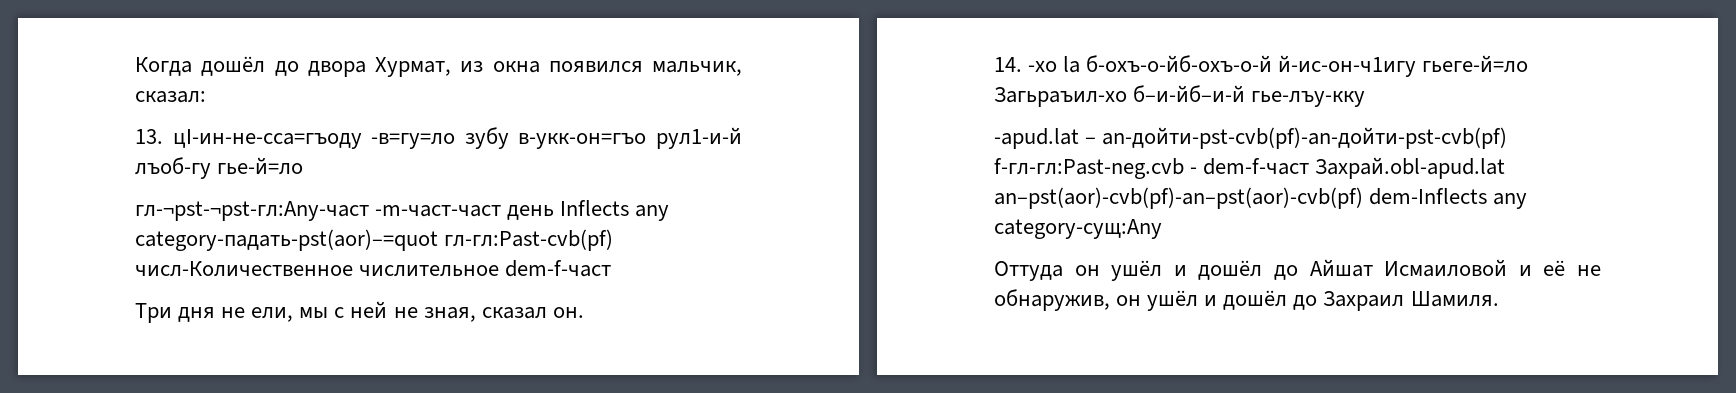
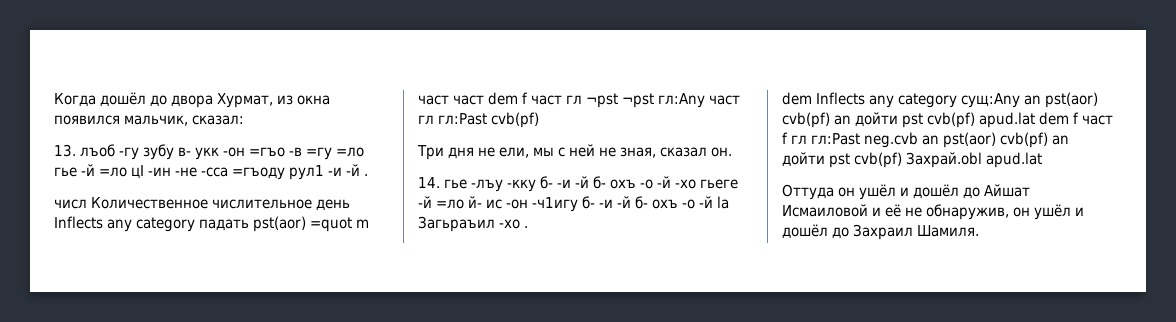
[172,127,742,149] [135,157,304,179] [135,200,670,221] [135,229,614,251] [135,260,612,277] цI-ин-не-сса=гъоду -в=гу=ло зубу в-укк-он=гъо рул1-и-й лъоб-гу гье-й=ло // гл-¬pst-¬pst-гл:Any-част -m-част-част день Inflects any category-падать-pst(aor)–=quot гл-гл:Past-cvb(pf) числ-Количественное числительное dem-f-част -> [80,144,364,160] [54,164,368,180] [54,197,350,211] [54,216,369,232] [418,92,740,108] [418,112,539,128] лъоб -гу зубу в- укк -он =гъо -в =гу =ло гье -й =ло цI -ин -не -сса =гъоду рул1 -и -й . // числ Количественное числительное день Inflects any category падать pst(aor) =quot m част част dem f част гл ¬pst ¬pst гл:Any част гл гл:Past cvb(pf)
[1028,55,1529,77] [994,85,1366,107] [994,127,1508,149] [994,157,1506,179] [994,187,1528,209] [994,219,1162,239] -хо lа б-охъ-о-йб-охъ-о-й й-ис-он-ч1игу гьеге-й=ло Загьраъил-хо б–и-йб–и-й гье-лъу-кку // -apud.lat – an-дойти-pst-cvb(pf)-an-дойти-pst-cvb(pf) f-гл-гл:Past-neg.cvb - dem-f-част Захрай.obl-apud.lat an–pst(aor)-cvb(pf)-an–pst(aor)-cvb(pf) dem-Inflects any category-сущ:Any -> [444,176,738,192] [418,196,729,212] [418,216,528,232] [782,92,1098,108] [782,112,1113,128] [782,132,1069,148] [782,152,1042,168] гье -лъу -кку б- -и -й б- охъ -о -й -хо гьеге -й =ло й- ис -он -ч1игу б- -и -й б- охъ -о -й lа Загьраъил -хо . // dem Inflects any category сущ:Any an pst(aor) cvb(pf) an дойти pst cvb(pf) apud.lat dem f част f гл гл:Past neg.cvb an pst(aor) cvb(pf) an дойти pst cvb(pf) Захрай.obl apud.lat

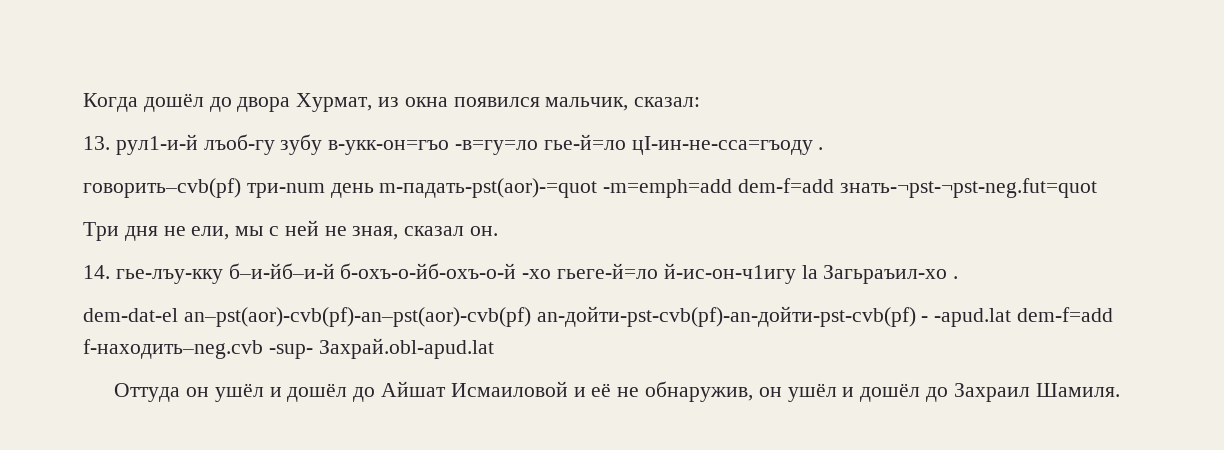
[80,144,364,160] [54,164,368,180] [54,197,350,211] [54,216,369,232] [418,92,740,108] [418,112,539,128] лъоб -гу зубу в- укк -он =гъо -в =гу =ло гье -й =ло цI -ин -не -сса =гъоду рул1 -и -й . // числ Количественное числительное день Inflects any category падать pst(aor) =quot m част част dem f част гл ¬pst ¬pst гл:Any част гл гл:Past cvb(pf) -> [115,134,824,155] [83,178,1097,198] рул1-и-й лъоб-гу зубу в-укк-он=гъо -в=гу=ло гье-й=ло цI-ин-не-сса=гъоду . // говорить–cvb(pf) три-num день m-падать-pst(aor)-=quot -m=emph=add dem-f=add знать-¬pst-¬pst-neg.fut=quot
[444,176,738,192] [418,196,729,212] [418,216,528,232] [782,92,1098,108] [782,112,1113,128] [782,132,1069,148] [782,152,1042,168] гье -лъу -кку б- -и -й б- охъ -о -й -хо гьеге -й =ло й- ис -он -ч1игу б- -и -й б- охъ -о -й lа Загьраъил -хо . // dem Inflects any category сущ:Any an pst(aor) cvb(pf) an дойти pst cvb(pf) apud.lat dem f част f гл гл:Past neg.cvb an pst(aor) cvb(pf) an дойти pst cvb(pf) Захрай.obl apud.lat -> [115,263,959,284] [83,306,1114,327] [83,338,494,359] гье-лъу-кку б–и-йб–и-й б-охъ-о-йб-охъ-о-й -хо гьеге-й=ло й-ис-он-ч1игу lа Загьраъил-хо . // dem-dat-el an–pst(aor)-cvb(pf)-an–pst(aor)-cvb(pf) an-дойти-pst-cvb(pf)-an-дойти-pst-cvb(pf) - -apud.lat dem-f=add f-находить–neg.cvb -sup- Захрай.obl-apud.lat

